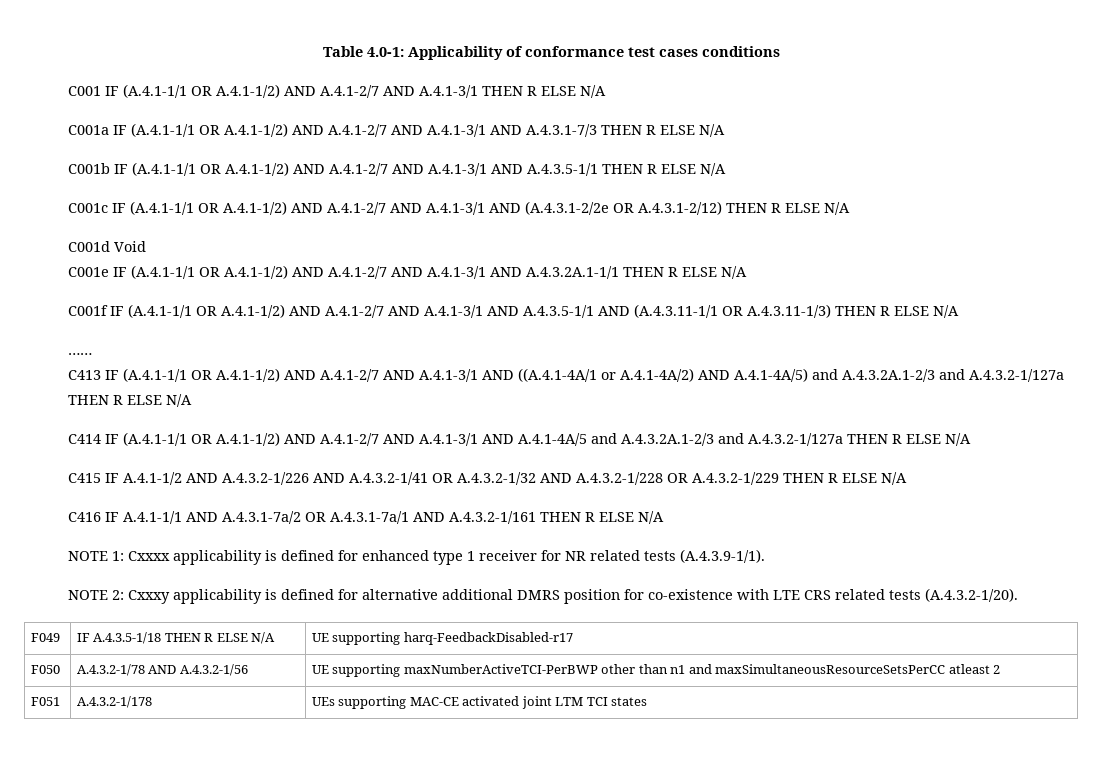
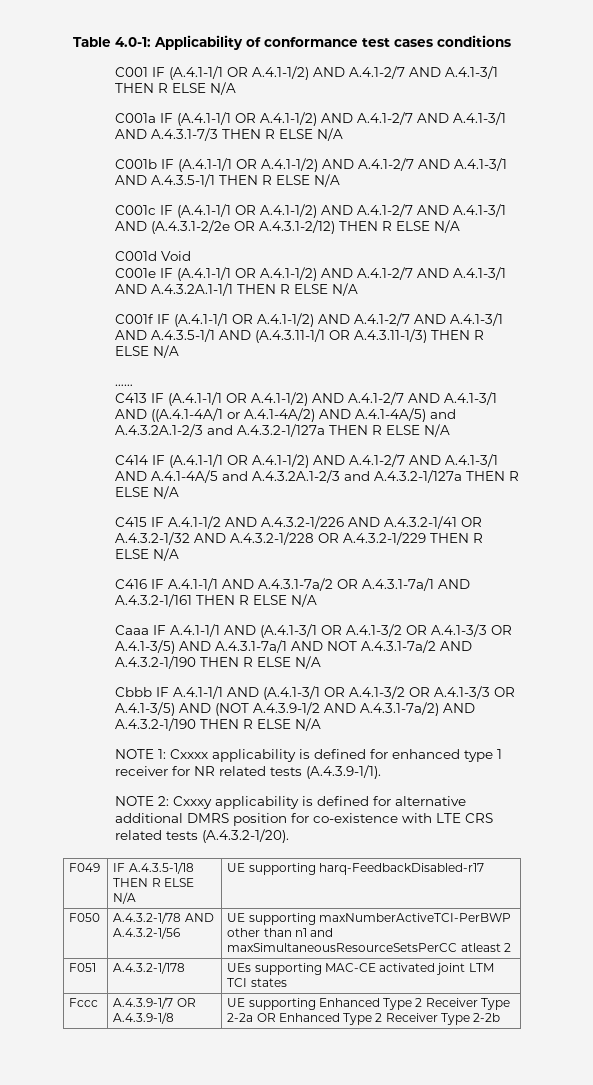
(665, 517) none -> [115,624,513,638] [115,640,473,654] [115,656,322,669] [115,686,516,700] [115,702,476,716] [115,718,322,731] // Caaa IF A.4.1-1/1 AND (A.4.1-3/1 OR A.4.1-3/2 OR A.4.1-3/3 OR A.4.1-3/5) AND A.4.3.1-7a/1 AND NOT A.4.3.1-7a/2 AND A.4.3.2-1/190 THEN R ELSE N/A // Cbbb IF A.4.1-1/1 AND (A.4.1-3/1 OR A.4.1-3/2 OR A.4.1-3/3 OR A.4.1-3/5) AND (NOT A.4.3.9-1/2 AND A.4.3.1-7a/2) AND A.4.3.2-1/190 THEN R ELSE N/A
(648, 701) none -> [69,998,99,1007] [113,997,196,1009] [113,1012,175,1024] [227,998,510,1010] [227,1013,501,1025] // Fccc | A.4.3.9-1/7 OR A.4.3.9-1/8 | UE supporting Enhanced Type 2 Receiver Type 2-2a OR Enhanced Type 2 Receiver Type 2-2b

